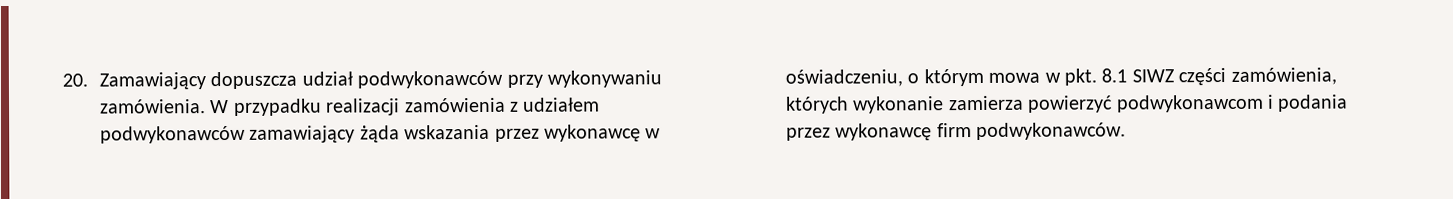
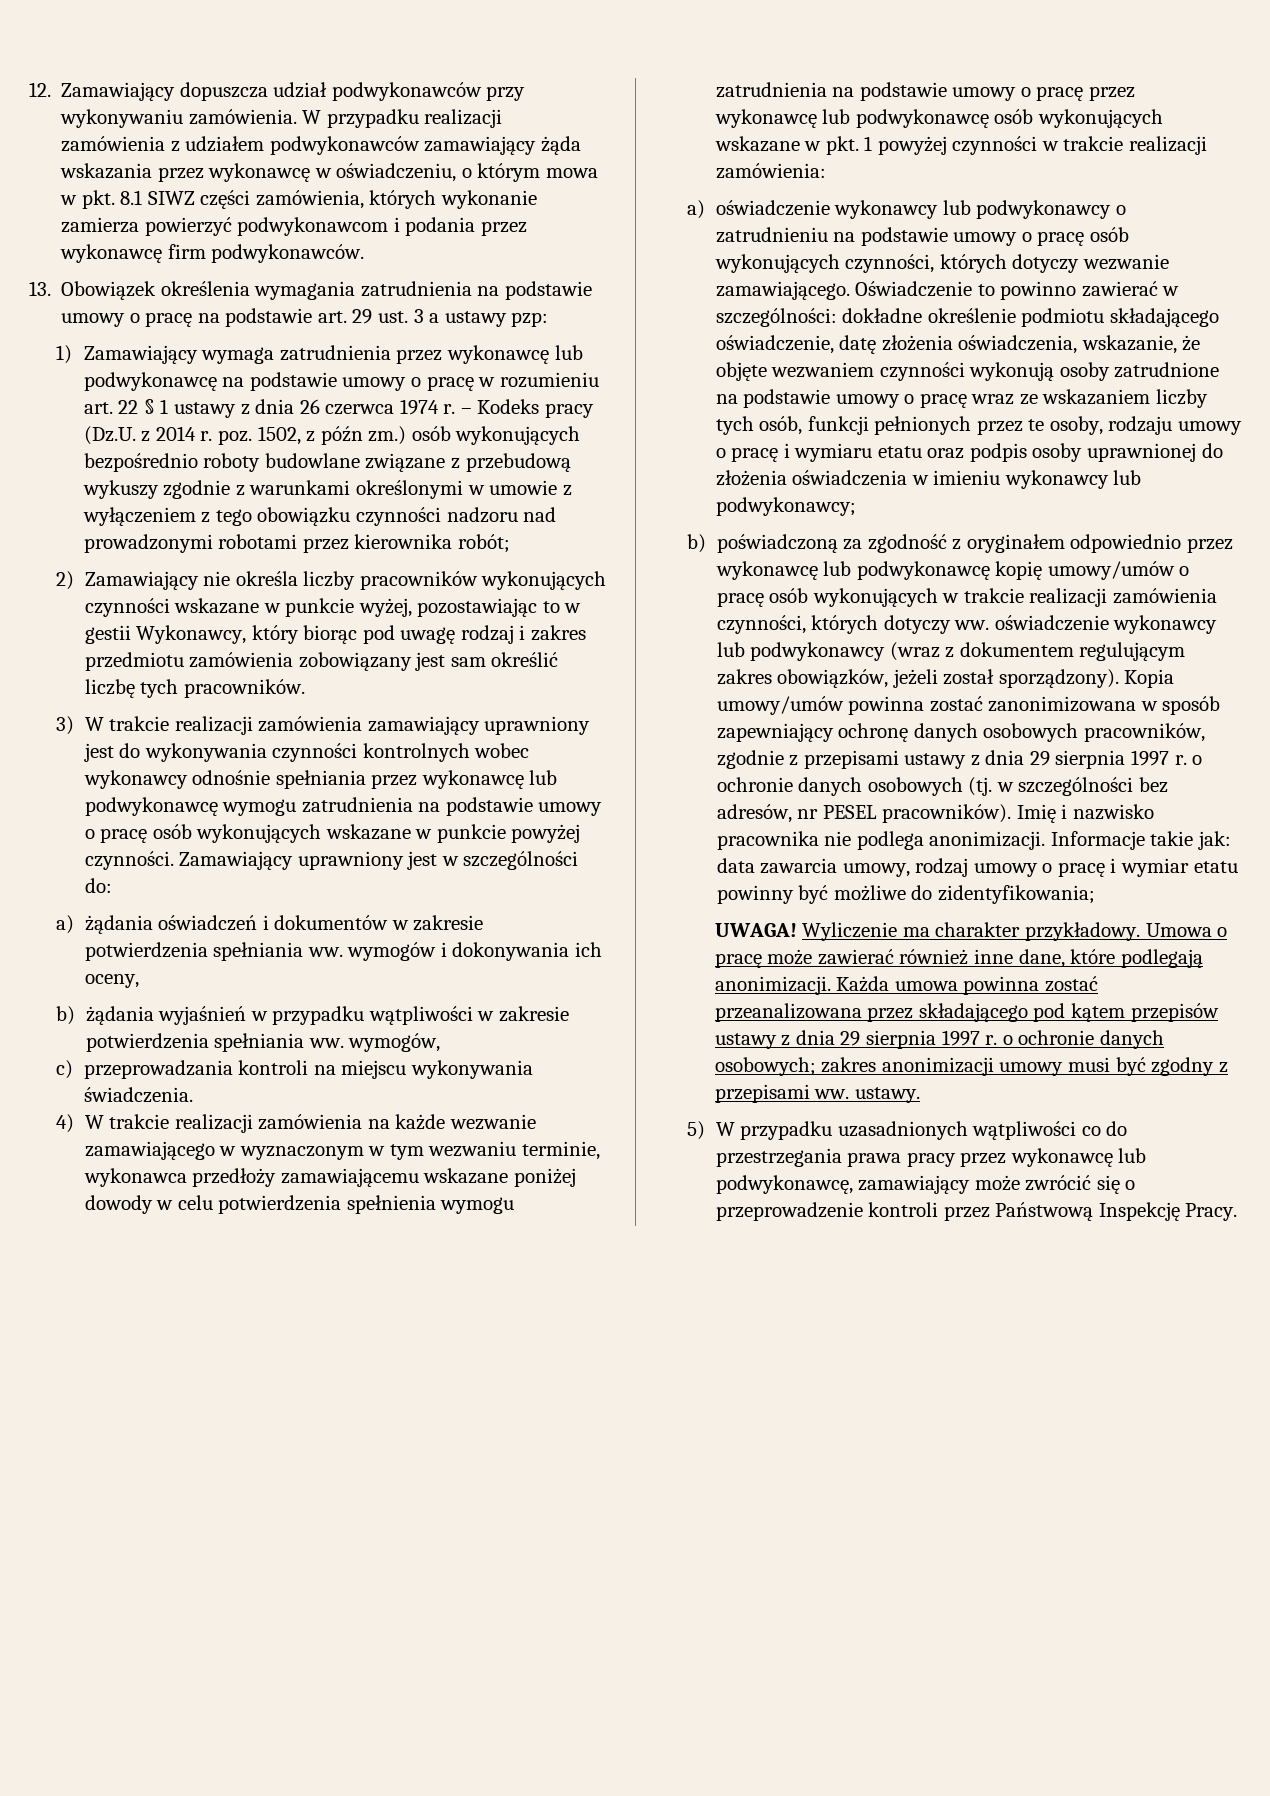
[62,73,88,87] 20. -> [29,82,51,97] 12.
(1127, 131) none -> [29,281,592,300] [61,308,549,327] [56,345,583,364] [83,372,599,391] [83,399,594,418] [83,426,581,445] [83,453,571,472] [82,480,572,499] [82,507,557,526] [83,534,511,553] [56,571,607,590] [84,598,582,617] [84,625,586,644] [84,652,559,671] [84,679,305,698] [56,716,591,735] [83,743,530,762] [83,770,558,789] [84,797,603,816] [84,824,581,843] [84,851,579,870] [84,878,112,893] [56,915,484,934] [84,942,602,961] [84,974,139,988] [56,1006,569,1025] [85,1033,441,1052] [56,1060,534,1079] [83,1087,193,1103] [56,1114,536,1133] [84,1141,600,1160] [83,1168,576,1187] [84,1195,515,1214] [715,82,1135,101] [714,109,1163,128] [714,136,1207,155] [715,163,826,179] [687,200,1126,219] [715,227,1129,246] [714,254,1169,273] [715,281,1180,300] [715,308,1219,327] [715,335,1201,354] [715,362,1220,381] [715,389,1208,408] [715,416,1242,435] [715,443,1223,462] [715,470,1142,489] [715,497,856,516] [687,534,1233,553] [715,561,1190,580] [716,588,1217,607] [716,615,1218,634] [716,642,1186,661] [716,669,1175,688] [716,696,1221,715] [716,723,1205,742] [716,750,1203,769] [716,777,1168,796] [716,804,1154,823] [716,831,1231,850] [716,858,1238,877] [716,885,1095,904] [714,922,1228,941] [714,949,1203,968] [714,976,1099,995] [714,1003,1219,1022] [714,1030,1164,1049] [714,1057,1228,1076] [714,1084,920,1103] [687,1121,1128,1140] [715,1148,1147,1167] [715,1175,1136,1194] [715,1202,1238,1221] // 13. Obowiązek określenia wymagania zatrudnienia na podstawie umowy o pracę na podstawie art. 29 ust. 3 a ustawy pzp: // 1) Zamawiający wymaga zatrudnienia przez wykonawcę lub podwykonawcę na podstawie umowy o pracę w rozumieniu art. 22 § 1 ustawy z dnia 26 czerwca 1974 r. – Kodeks pracy (Dz.U. z 2014 r. poz. 1502, z późn zm.) osób wykonujących bezpośrednio roboty budowlane związane z przebudową wykuszy zgodnie z warunkami określonymi w umowie z wyłączeniem z tego obowiązku czynności nadzoru nad prowadzonymi robotami przez kierownika robót; // 2) Zamawiający nie określa liczby pracowników wykonujących czynności wskazane w punkcie wyżej, pozostawiając to w gestii Wykonawcy, który biorąc pod uwagę rodzaj i zakres przedmiotu zamówienia zobowiązany jest sam określić liczbę tych pracowników. // 3) W trakcie realizacji zamówienia zamawiający uprawniony jest do wykonywania czynności kontrolnych wobec wykonawcy odnośnie spełniania przez wykonawcę lub podwykonawcę wymogu zatrudnienia na podstawie umowy o pracę osób wykonujących wskazane w punkcie powyżej czynności. Zamawiający uprawniony jest w szczególności do: // a) żądania oświadczeń i dokumentów w zakresie potwierdzenia spełniania ww. wymogów i dokonywania ich oceny, // b) żądania wyjaśnień w przypadku wątpliwości w zakresie potwierdzenia spełniania ww. wymogów, // c) przeprowadzania kontroli na miejscu wykonywania świadczenia. // 4) W trakcie realizacji zamówienia na każde wezwanie zamawiającego w wyznaczonym w tym wezwaniu terminie, wykonawca przedłoży zamawiającemu wskazane poniżej dowody w celu potwierdzenia spełnienia wymogu zatrudnienia na podstawie umowy o pracę przez wykonawcę lub podwykonawcę osób wykonujących wskazane w pkt. 1 powyżej czynności w trakcie realizacji zamówienia: // a) oświadczenie wykonawcy lub podwykonawcy o zatrudnieniu na podstawie umowy o pracę osób wykonujących czynności, których dotyczy wezwanie zamawiającego. Oświadczenie to powinno zawierać w szczególności: dokładne określenie podmiotu składającego oświadczenie, datę złożenia oświadczenia, wskazanie, że objęte wezwaniem czynności wykonują osoby zatrudnione na podstawie umowy o pracę wraz ze wskazaniem liczby tych osób, funkcji pełnionych przez te osoby, rodzaju umowy o pracę i wymiaru etatu oraz podpis osoby uprawnionej do złożenia oświadczenia w imieniu wykonawcy lub podwykonawcy; // b) poświadczoną za zgodność z oryginałem odpowiednio przez wykonawcę lub podwykonawcę kopię umowy/umów o pracę osób wykonujących w trakcie realizacji zamówienia czynności, których dotyczy ww. oświadczenie wykonawcy lub podwykonawcy (wraz z dokumentem regulującym zakres obowiązków, jeżeli został sporządzony). Kopia umowy/umów powinna zostać zanonimizowana w sposób zapewniający ochronę danych osobowych pracowników, zgodnie z przepisami ustawy z dnia 29 sierpnia 1997 r. o ochronie danych osobowych (tj. w szczególności bez adresów, nr PESEL pracowników). Imię i nazwisko pracownika nie podlega anonimizacji. Informacje takie jak: data zawarcia umowy, rodzaj umowy o pracę i wymiar etatu powinny być możliwe do zidentyfikowania; // UWAGA! Wyliczenie ma charakter przykładowy. Umowa o pracę może zawierać również inne dane, które podlegają anonimizacji. Każda umowa powinna zostać przeanalizowana przez składającego pod kątem przepisów ustawy z dnia 29 sierpnia 1997 r. o ochronie danych osobowych; zakres anonimizacji umowy musi być zgodny z przepisami ww. ustawy. // 5) W przypadku uzasadnionych wątpliwości co do przestrzegania prawa pracy przez wykonawcę lub podwykonawcę, zamawiający może zwrócić się o przeprowadzenie kontroli przez Państwową Inspekcję Pracy.

